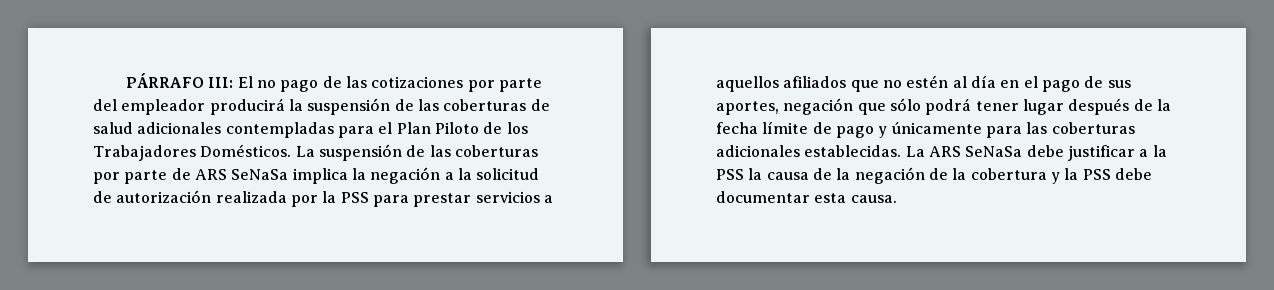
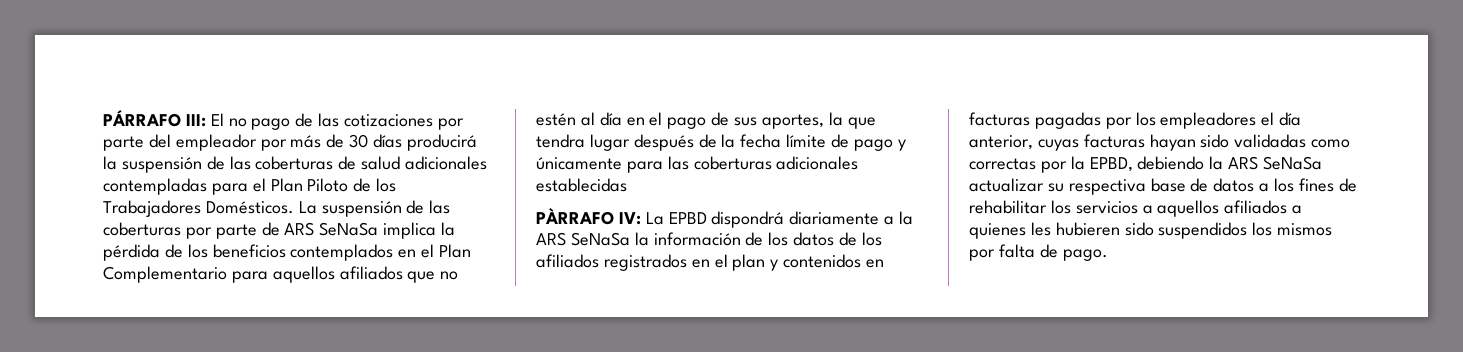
(206, 107) none -> [260,134,403,151] por más de 30 días
[370,167,540,184] [93,190,553,207] negación a la solicitud de autorización realizada por la PSS para prestar servicios a -> [103,244,472,261] [103,266,268,283] pérdida de los beneficios contemplados en el Plan Complementario para
[783,98,1019,115] negación que sólo podrá tener -> [828,112,876,129] [536,134,585,148] la que tendra
[804,145,1167,161] [716,167,1152,184] [716,191,897,203] establecidas. La ARS SeNaSa debe justificar a la PSS la causa de la negación de la cobertura y la PSS debe documentar esta causa. -> [536,178,627,192] [536,208,914,228] [536,232,882,246] [536,254,885,271] [969,112,1302,129] [969,134,1351,151] [969,156,1323,173] [969,178,1357,195] [969,200,1303,217] [969,222,1333,239] [969,244,1108,261] establecidas // PÀRRAFO IV: La EPBD dispondrá diariamente a la ARS SeNaSa la información de los datos de los afiliados registrados en el plan y contenidos en facturas pagadas por los empleadores el día anterior, cuyas facturas hayan sido validadas como correctas por la EPBD, debiendo la ARS SeNaSa actualizar su respectiva base de datos a los fines de rehabilitar los servicios a aquellos afiliados a quienes les hubieren sido suspendidos los mismos por falta de pago.

